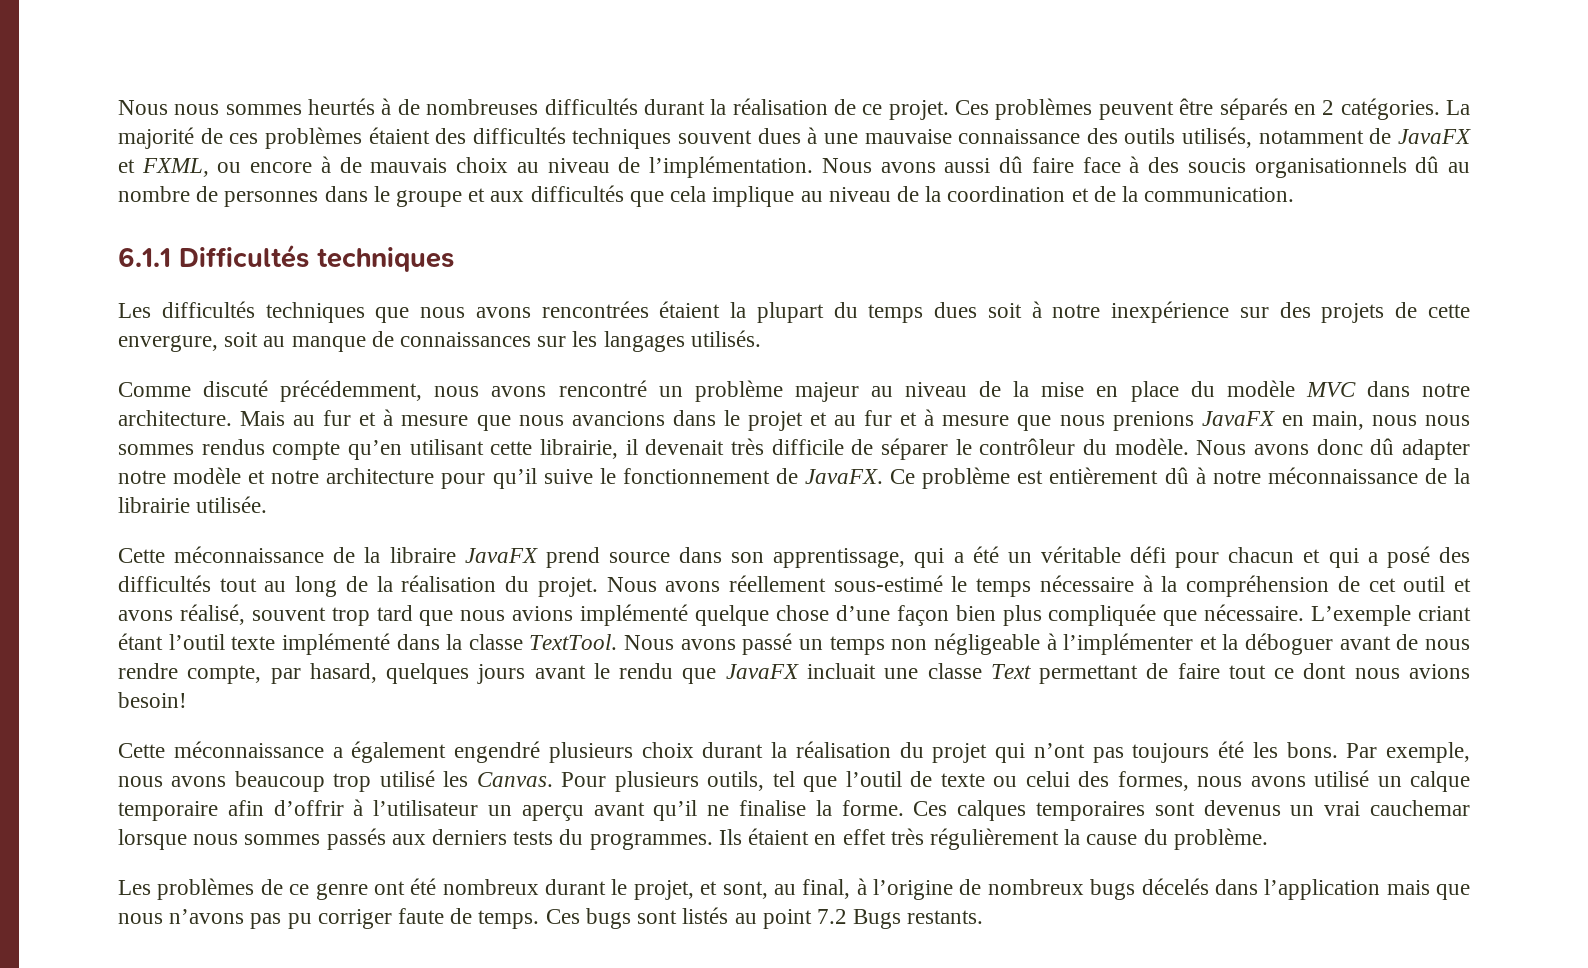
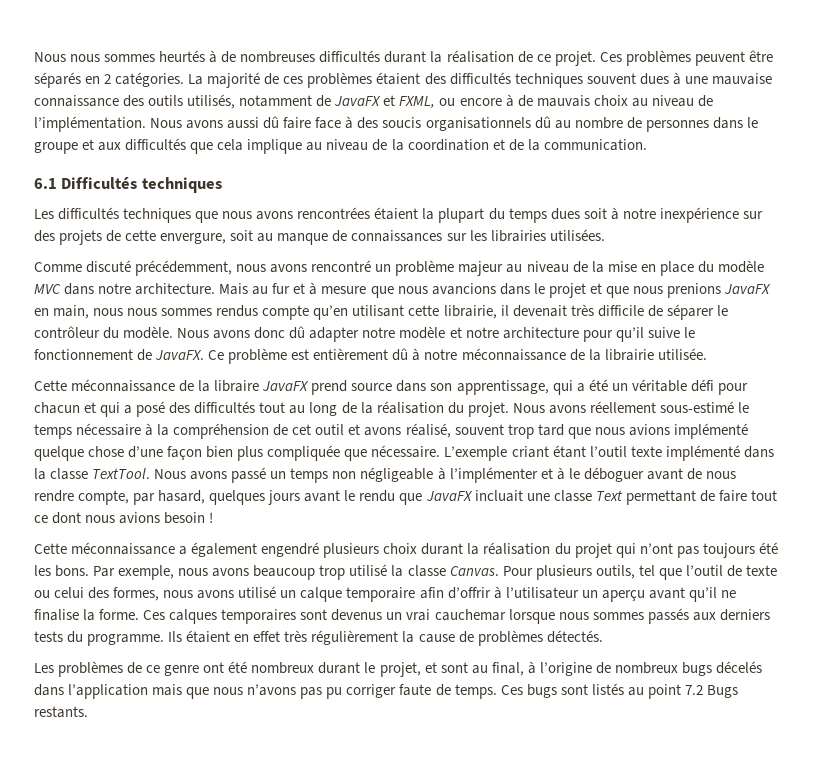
[118,247,171,267] 6.1.1 -> [34,178,57,189] 6.1
[603,330,761,352] langages utilisés. -> [490,229,605,242] librairies utilisées.
[834,409,1010,426] au fur et à mesure -> (602, 288) none
[1222,634,1239,650] la -> [556,467,580,480] à le
[118,692,187,708] besoin! -> [164,512,214,524] besoin !
[443,771,469,787] les -> [391,565,446,577] la classe
[589,833,713,850] programmes. -> [87,634,165,646] programme.
[1143,828,1268,850] du problème. -> [458,630,603,646] de problèmes détectés.
[722,881,768,899] sont, -> [440,662,468,673] sont

